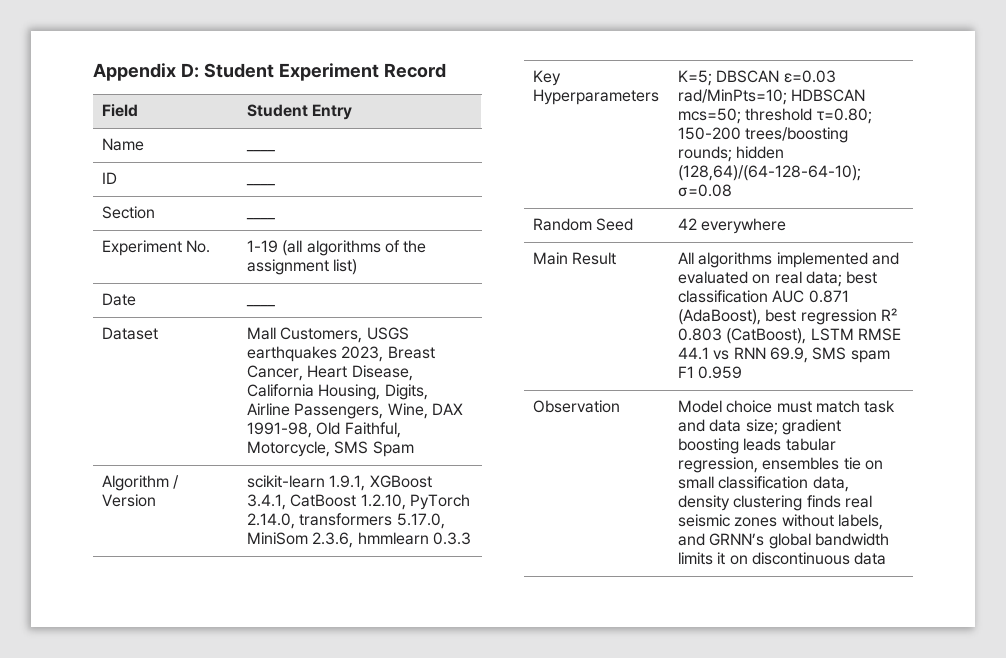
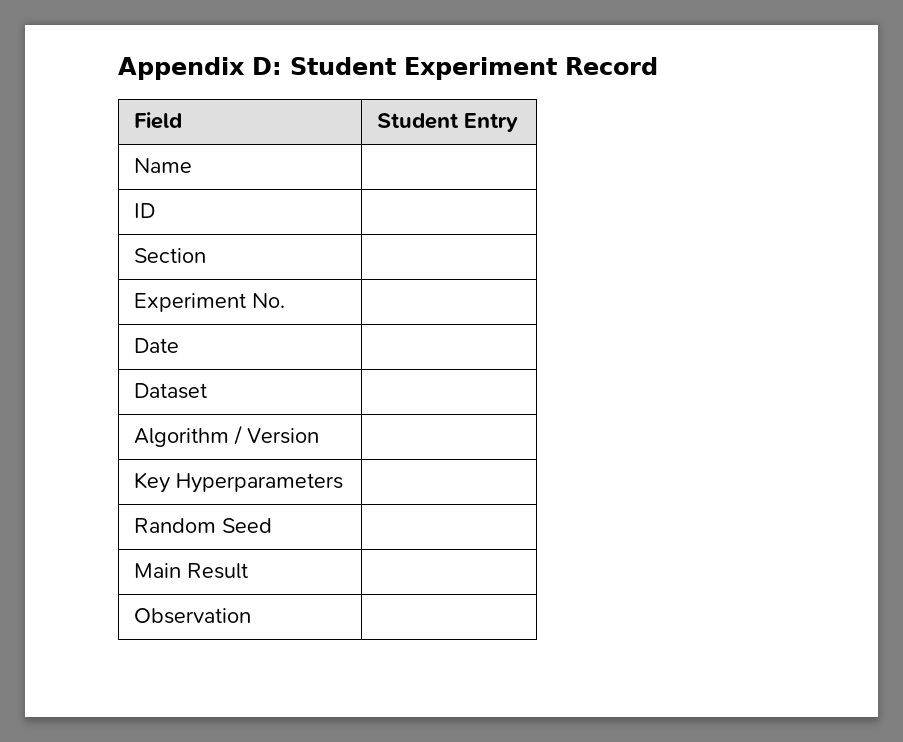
[246,150,276,152] ____ -> (192, 165) none
[246,184,276,186] ____ -> (155, 210) none
[246,218,276,220] ____ -> (206, 255) none
[247,240,427,256] [247,259,358,275] 1-19 (all algorithms of the assignment list) -> (285, 300) none
[246,305,276,307] ____ -> (179, 345) none
[247,327,409,343] [247,346,435,362] [247,365,413,381] [247,384,428,400] [247,403,464,419] [247,422,401,438] [247,441,414,457] [102,475,180,491] [102,494,157,507] [247,475,432,491] [247,494,471,510] [247,513,445,529] [247,532,472,548] [533,70,562,86] [533,89,660,105] [678,70,836,86] [678,89,866,105] [678,108,872,124] [678,127,849,143] [678,146,785,162] [678,165,862,181] [678,184,733,197] Mall Customers, USGS earthquakes 2023, Breast Cancer, Heart Disease, California Housing, Digits, Airline Passengers, Wine, DAX 1991-98, Old Faithful, Motorcycle, SMS Spam // Algorithm / Version | scikit-learn 1.9.1, XGBoost 3.4.1, CatBoost 1.2.10, PyTorch 2.14.0, transformers 5.17.0, MiniSom 2.3.6, hmmlearn 0.3.3 // Key Hyperparameters | K=5; DBSCAN ε=0.03 rad/MinPts=10; HDBSCAN mcs=50; threshold τ=0.80; 150-200 trees/boosting rounds; hidden (128,64)/(64-128-64-10); σ=0.08 -> [133,425,319,447] [133,472,343,493] // Algorithm / Version | // Key Hyperparameters |
[678,218,787,234] 42 everywhere -> (272, 525) none
[678,252,900,268] [678,271,878,287] [678,290,849,303] [678,308,898,325] [678,328,902,344] [678,347,890,363] [678,366,743,379] [533,400,621,413] [678,400,896,413] [678,419,842,435] [678,438,836,454] [678,457,884,473] [678,476,849,492] [678,495,873,511] [678,514,884,530] [678,533,890,549] [678,552,887,565] All algorithms implemented and evaluated on real data; best classification AUC 0.871 (AdaBoost), best regression R² 0.803 (CatBoost), LSTM RMSE 44.1 vs RNN 69.9, SMS spam F1 0.959 // Observation | Model choice must match task and data size; gradient boosting leads tabular regression, ensembles tie on small classification data, density clustering finds real seismic zones without labels, and GRNN’s global bandwidth limits it on discontinuous data -> [133,608,251,624] // Observation |

